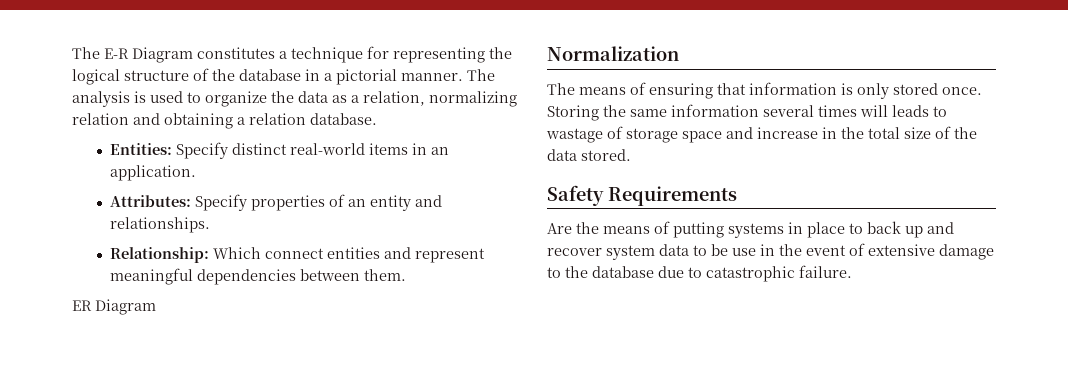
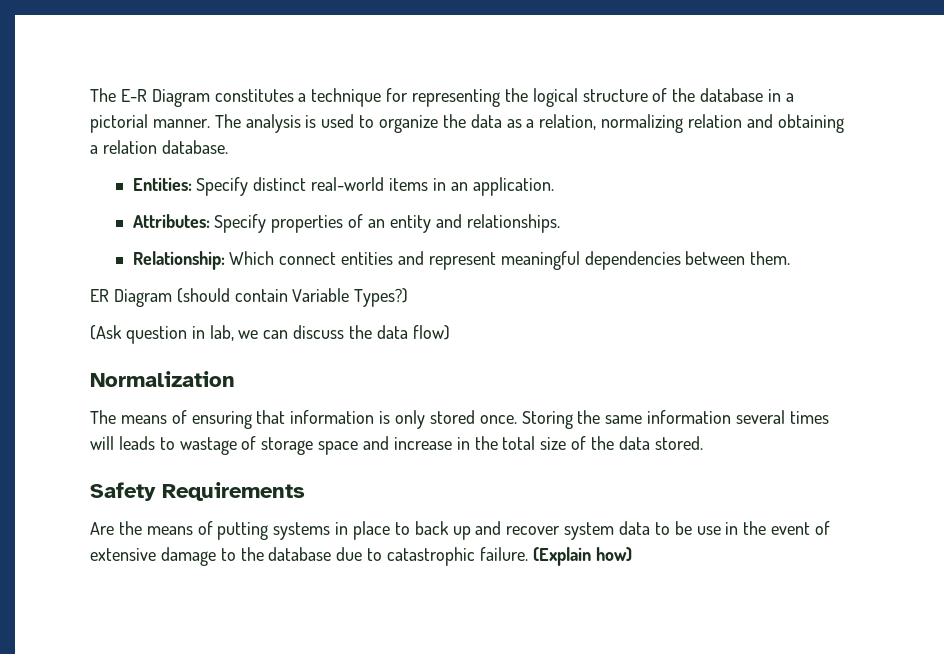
(156, 307) none -> [176,288,409,307] [90,325,450,344] (should contain Variable Types?) // (Ask question in lab, we can discuss the data flow)
(852, 271) none -> [532,547,632,566] (Explain how)

